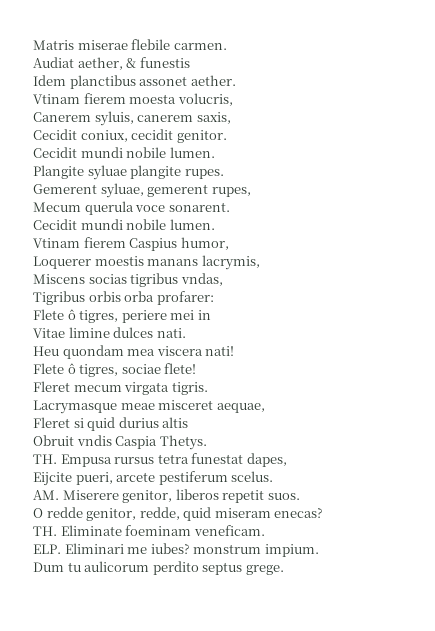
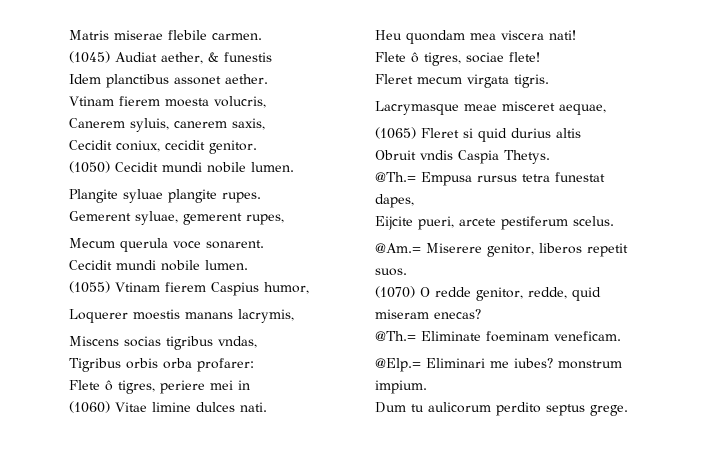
(227, 46) none -> [69,51,110,63] (1045)
(227, 136) none -> [69,161,110,173] (1050)
(215, 224) none -> [69,281,110,293] (1055)
(211, 315) none -> [69,401,110,413] (1060)
(265, 408) none -> [375,127,416,139] (1065)
[33,454,57,464] TH. -> [375,172,416,182] @Th.=
[33,490,59,500] AM. -> [375,243,421,253] @Am.=
(300, 496) none -> [375,286,415,298] (1070)
[33,526,57,536] TH. -> [375,331,416,341] @Th.=
[33,544,61,554] ELP. -> [375,358,421,372] @Elp.=

